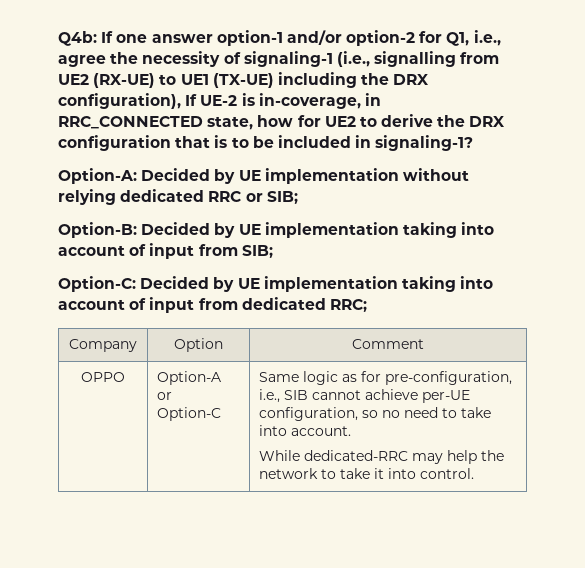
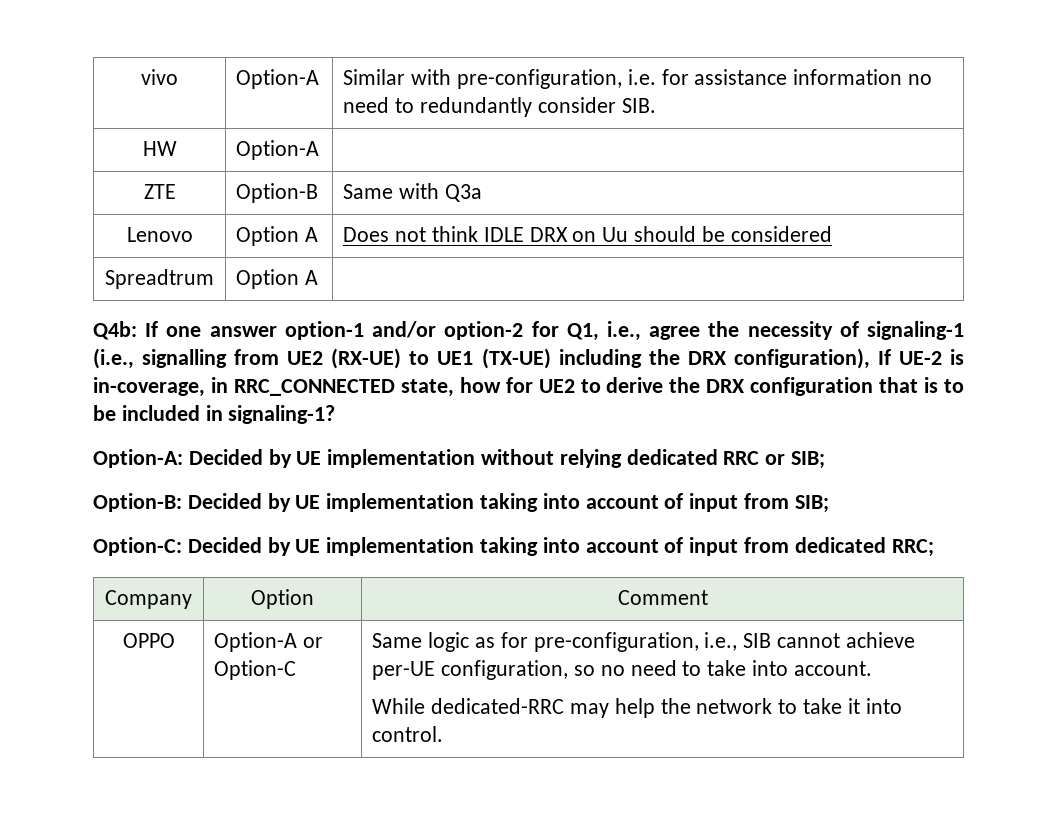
(58, 38) none -> [141,69,178,85] [236,69,320,89] [343,69,932,89] [343,97,656,117] [142,141,177,156] [236,140,320,160] [143,184,176,199] [236,183,319,203] [343,183,482,202] [126,227,193,242] [236,226,319,246] [343,226,832,242] [105,269,214,289] [236,269,319,289] vivo | Option-A | Similar with pre-configuration, i.e. for assistance information no need to redundantly consider SIB. // HW | Option-A | // ZTE | Option-B | Same with Q3a // Lenovo | Option A | Does not think IDLE DRX on Uu should be considered // Spreadtrum | Option A | //

